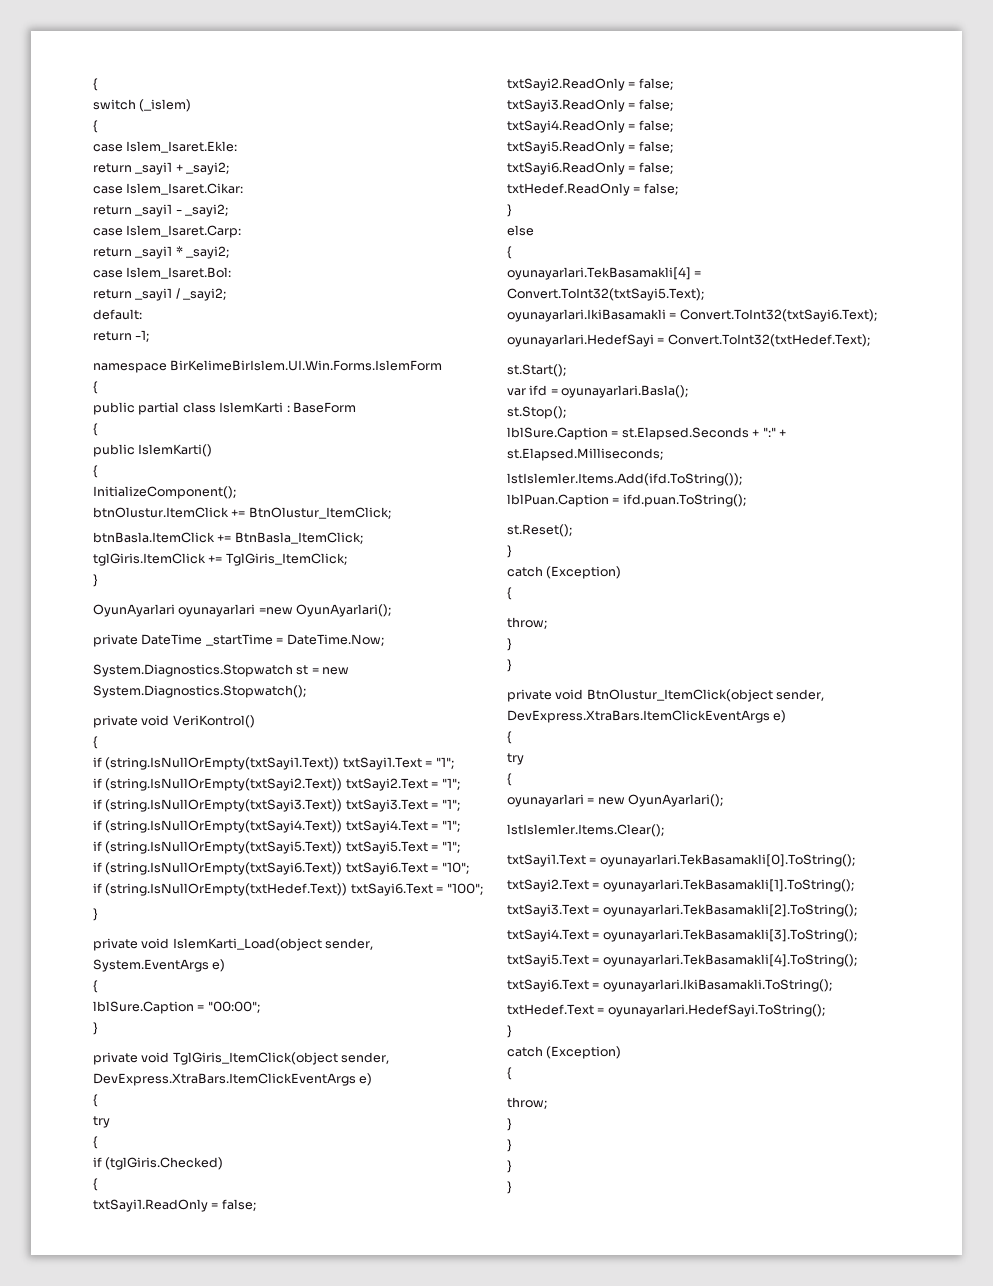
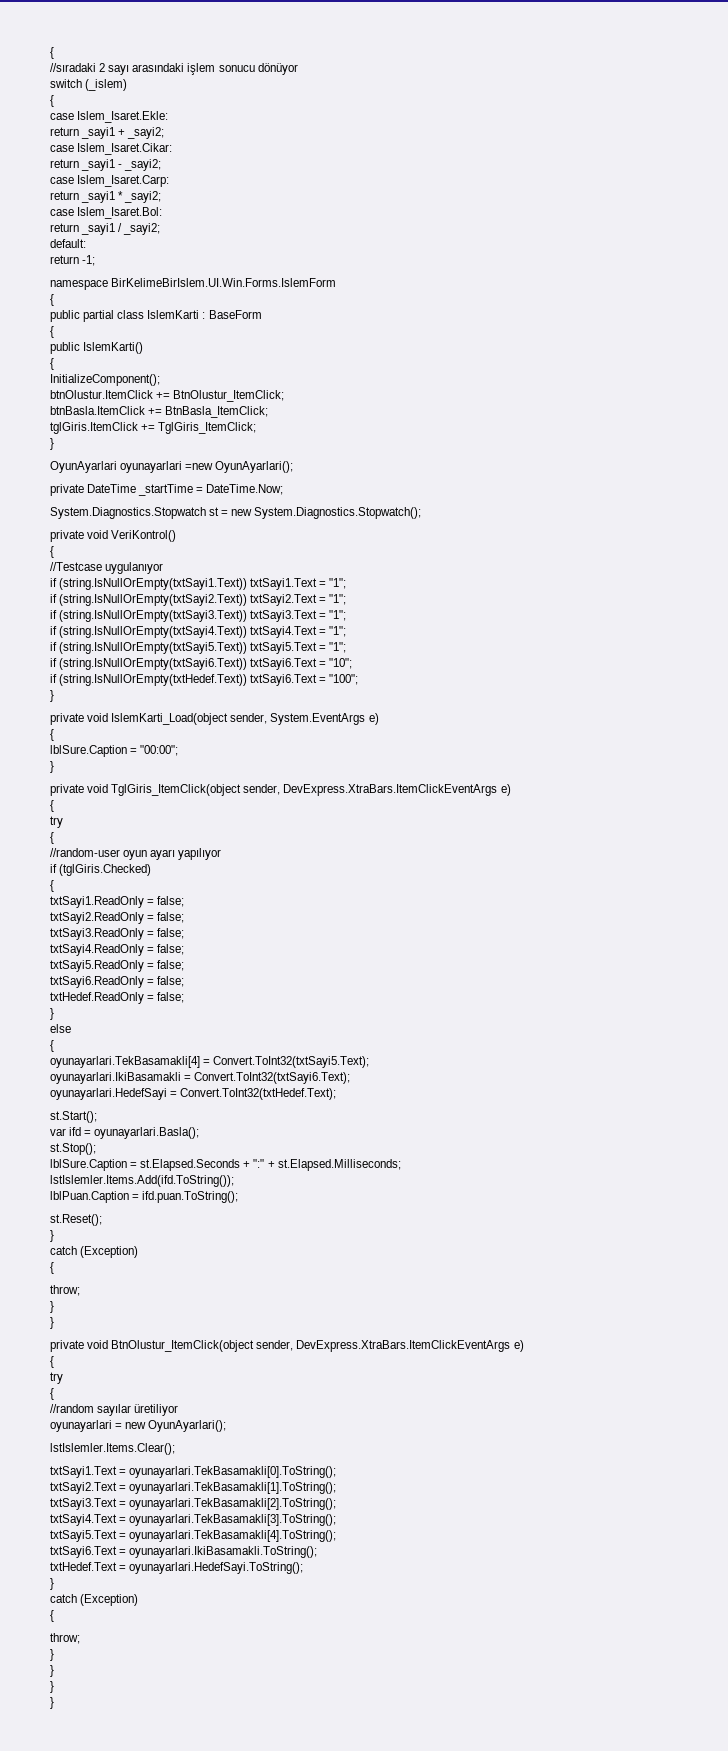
[93,78,98,91] { -> [50,47,54,59] [50,63,298,75] { // //sıradaki 2 sayı arasındaki işlem sonucu dönüyor
(98, 742) none -> [50,562,164,574] // //Testcase uygulanıyor
(98, 1142) none -> [50,848,222,860] // //random-user oyun ayarı yapılıyor
(512, 779) none -> [50,1404,179,1416] // //random sayılar üretiliyor

